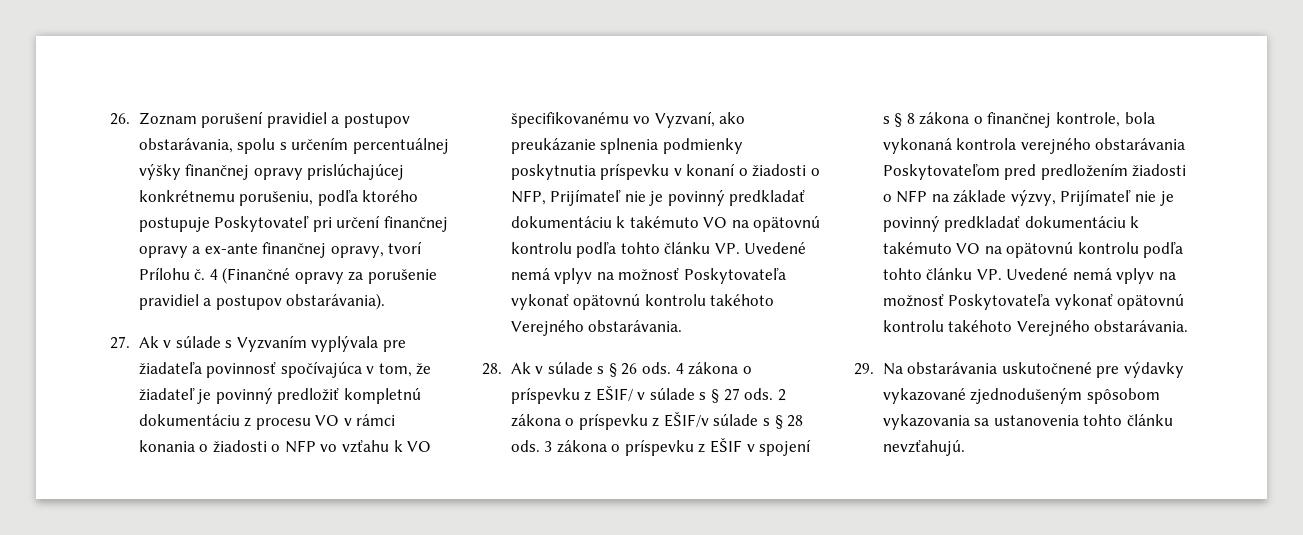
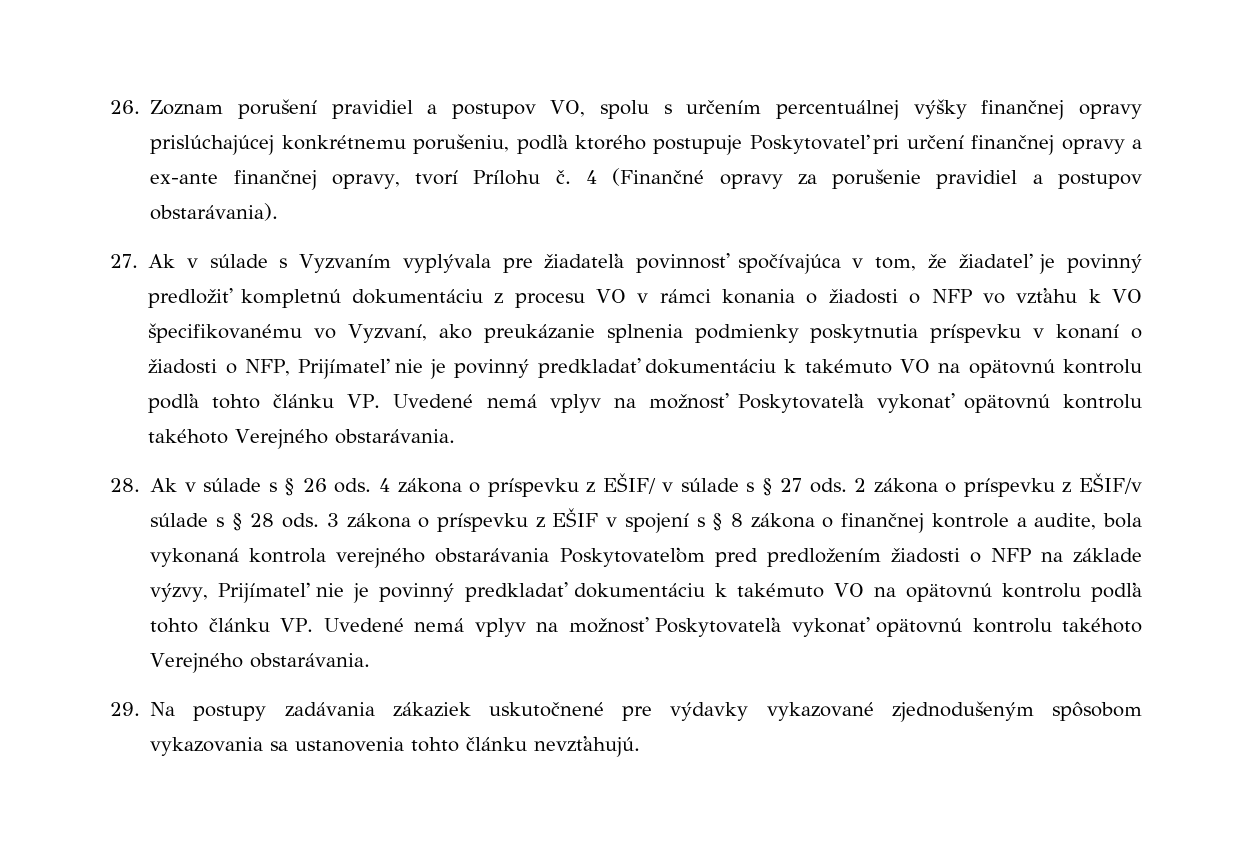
[138,138,233,153] obstarávania, -> [550,100,586,117] VO,
[1056,112,1121,127] kontrole, -> [931,513,1097,530] kontrole a audite,
[907,362,998,374] obstarávania -> [193,702,471,721] postupy zadávania zákaziek

